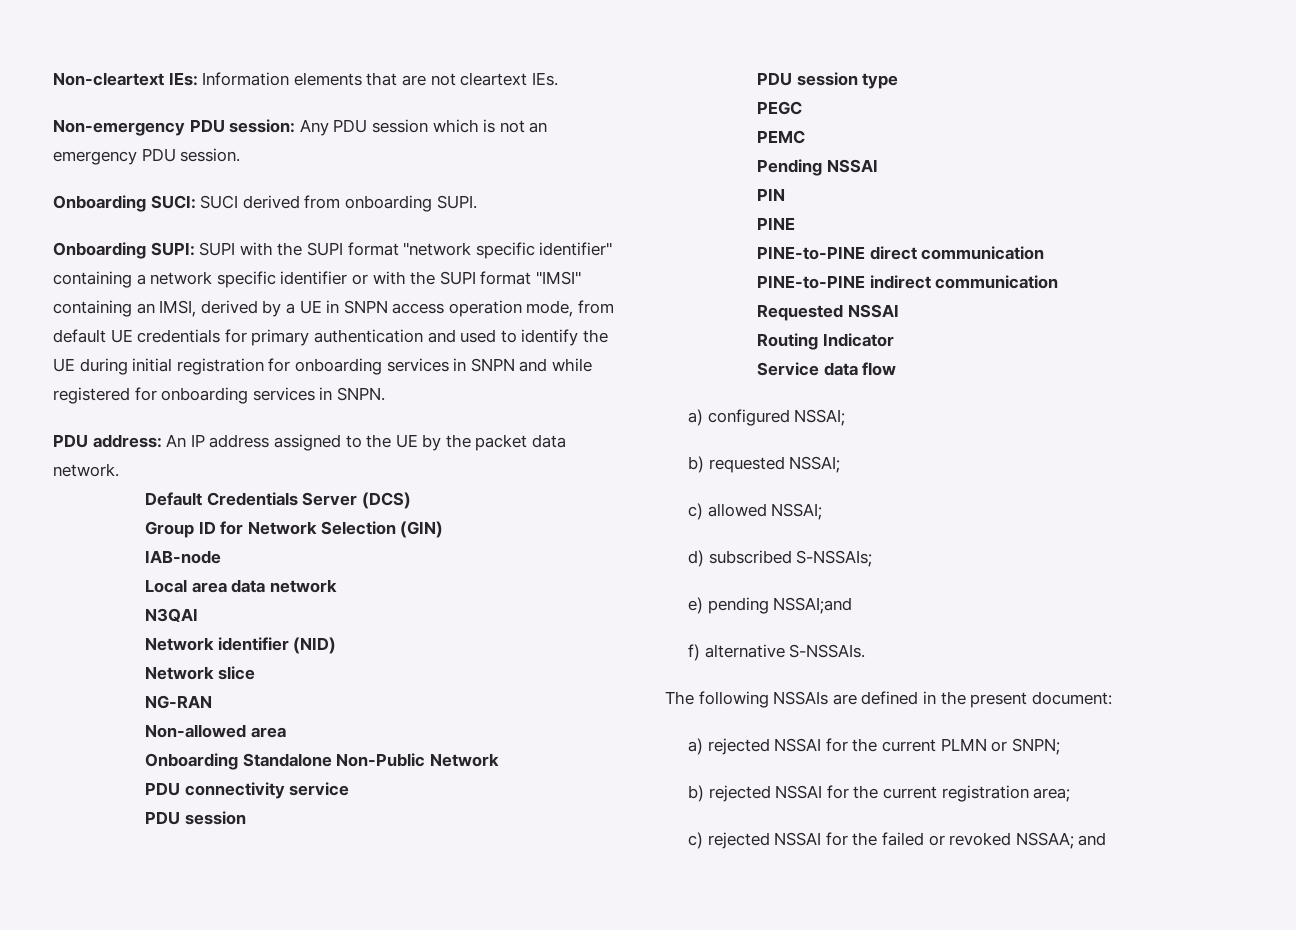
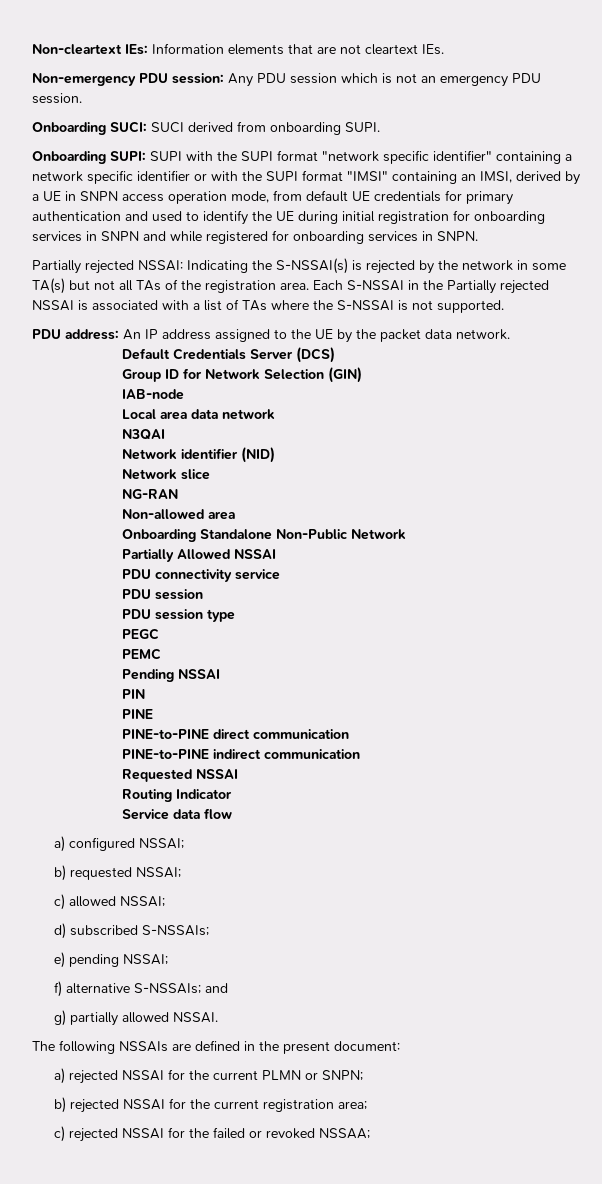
(385, 394) none -> [32,258,566,274] [32,278,549,294] [32,299,504,313] // Partially rejected NSSAI: Indicating the S-NSSAI(s) is rejected by the network in some TA(s) but not all TAs of the registration area. Each S-NSSAI in the Partially rejected NSSAI is associated with a list of TAs where the S-NSSAI is not supported.
(499, 760) none -> [121,549,276,562] // Partially Allowed NSSAI
[773,597,853,614] NSSAI;and -> [123,954,169,965] NSSAI;
[789,644,866,658] S-NSSAIs. -> [134,983,229,994] [54,1010,219,1026] S-NSSAIs; and // g) partially allowed NSSAI.
[1078,832,1107,846] and -> (371, 1133) none

